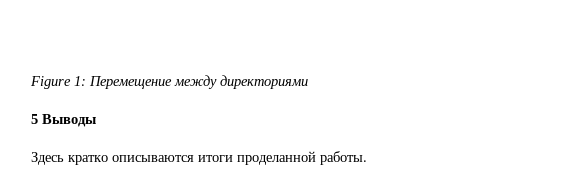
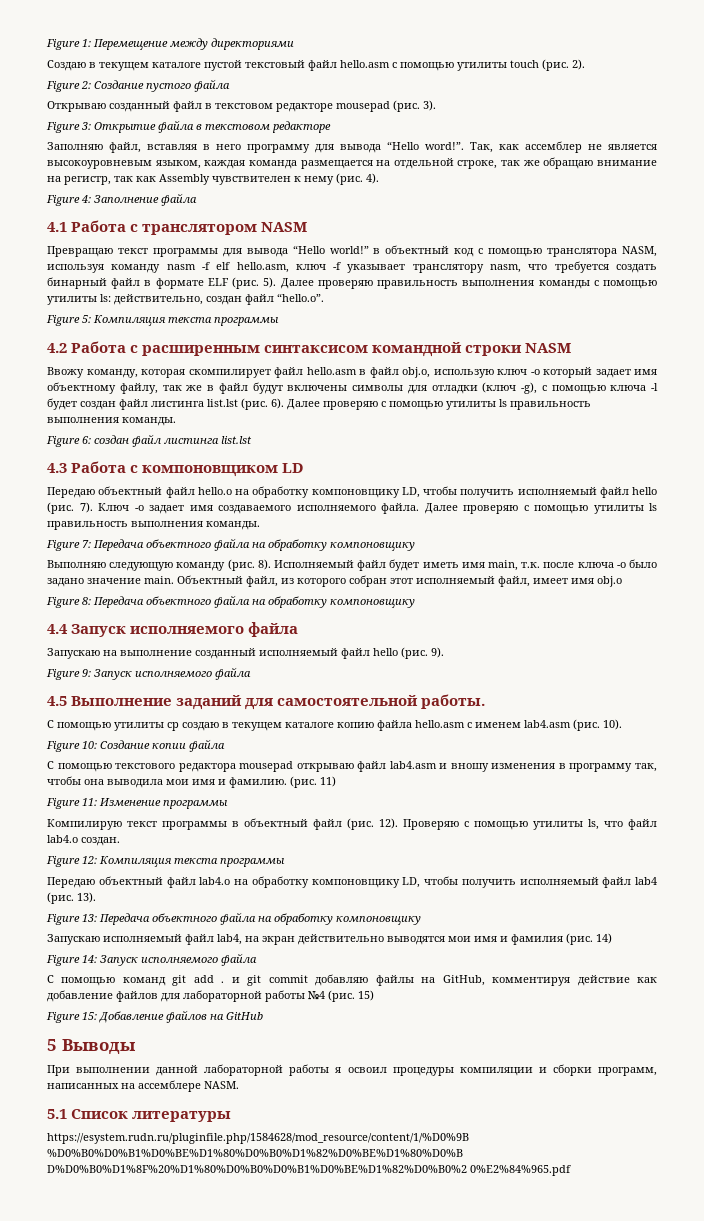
[31,114,96,127] [31,151,367,165] 5 Выводы // Здесь кратко описываются итоги проделанной работы. -> [47,59,585,71] [46,79,230,92] [47,100,436,112] [46,120,331,133] [47,141,657,153] [47,157,657,169] [47,173,379,185] [46,193,197,206] [47,220,308,235] [47,245,657,257] [47,261,658,273] [47,277,657,289] [47,293,324,305] [46,315,279,326] [47,341,572,357] [47,367,657,378] [47,382,658,394] [47,398,591,410] [47,417,176,426] [46,434,252,447] [47,461,305,477] [47,486,657,498] [47,502,657,514] [47,521,260,530] [46,538,415,551] [47,559,657,571] [47,575,622,587] [46,595,415,608] [47,622,299,637] [47,647,444,659] [46,667,251,680] [47,694,486,710] [47,719,622,731] [46,739,225,752] [47,761,658,772] [47,776,336,788] [46,798,228,809] [47,818,657,830] [47,835,120,846] [46,856,285,867] [47,876,657,888] [47,892,96,904] [46,912,421,925] [47,933,612,945] [46,953,257,966] [47,974,657,986] [47,990,374,1002] [46,1010,263,1023] [47,1039,136,1054] [47,1064,657,1076] [47,1080,239,1092] [47,1109,232,1122] [47,1133,469,1144] [47,1149,463,1157] [47,1165,571,1176] Создаю в текущем каталоге пустой текстовый файл hello.asm с помощью утилиты touch (рис. 2). // Figure 2: Создание пустого файла // Открываю созданный файл в текстовом редакторе mousepad (рис. 3). // Figure 3: Открытие файла в текстовом редакторе // Заполняю файл, вставляя в него программу для вывода “Hello word!”. Так, как ассемблер не является высокоуровневым языком, каждая команда размещается на отдельной строке, так же обращаю внимание на регистр, так как Assembly чувствителен к нему (рис. 4). // Figure 4: Заполнение файла // 4.1 Работа с транслятором NASM // Превращаю текст программы для вывода “Hello world!” в объектный код с помощью транслятора NASM, используя команду nasm -f elf hello.asm, ключ -f указывает транслятору nasm, что требуется создать бинарный файл в формате ELF (рис. 5). Далее проверяю правильность выполнения команды с помощью утилиты ls: действительно, создан файл “hello.o”. // Figure 5: Компиляция текста программы // 4.2 Работа с расширенным синтаксисом командной строки NASM // Ввожу команду, которая скомпилирует файл hello.asm в файл obj.o, использую ключ -o который задает имя объектному файлу, так же в файл будут включены символы для отладки (ключ -g), с помощью ключа -l будет создан файл листинга list.lst (рис. 6). Далее проверяю с помощью утилиты ls правильность выполнения команды. // Figure 6: создан файл листинга list.lst // 4.3 Работа с компоновщиком LD // Передаю объектный файл hello.o на обработку компоновщику LD, чтобы получить исполняемый файл hello (рис. 7). Ключ -о задает имя создаваемого исполняемого файла. Далее проверяю с помощью утилиты ls правильность выполнения команды. // Figure 7: Передача объектного файла на обработку компоновщику // Выполняю следующую команду (рис. 8). Исполняемый файл будет иметь имя main, т.к. после ключа -о было задано значение main. Объектный файл, из которого собран этот исполняемый файл, имеет имя obj.o // Figure 8: Передача объектного файла на обработку компоновщику // 4.4 Запуск исполняемого файла // Запускаю на выполнение созданный исполняемый файл hello (рис. 9). // Figure 9: Запуск исполняемого файла // 4.5 Выполнение заданий для самостоятельной работы. // С помощью утилиты cp создаю в текущем каталоге копию файла hello.asm с именем lab4.asm (рис. 10). // Figure 10: Создание копии файла // С помощью текстового редактора mousepad открываю файл lab4.asm и вношу изменения в программу так, чтобы она выводила мои имя и фамилию. (рис. 11) // Figure 11: Изменение программы // Компилирую текст программы в объектный файл (рис. 12). Проверяю с помощью утилиты ls, что файл lab4.o создан. // Figure 12: Компиляция текста программы // Передаю объектный файл lab4.o на обработку компоновщику LD, чтобы получить исполняемый файл lab4 (рис. 13). // Figure 13: Передача объектного файла на обработку компоновщику // Запускаю исполняемый файл lab4, на экран действительно выводятся мои имя и фамилия (рис. 14) // Figure 14: Запуск исполняемого файла // С помощью команд git add . и git commit добавляю файлы на GitHub, комментируя действие как добавление файлов для лабораторной работы №4 (рис. 15) // Figure 15: Добавление файлов на GitHub // 5 Выводы // При выполнении данной лабораторной работы я освоил процедуры компиляции и сборки программ, написанных на ассемблере NASM. // 5.1 Список литературы // https://esystem.rudn.ru/pluginfile.php/1584628/mod_resource/content/1/%D0%9B %D0%B0%D0%B1%D0%BE%D1%80%D0%B0%D1%82%D0%BE%D1%80%D0%B D%D0%B0%D1%8F%20%D1%80%D0%B0%D0%B1%D0%BE%D1%82%D0%B0%2 0%E2%84%965.pdf

